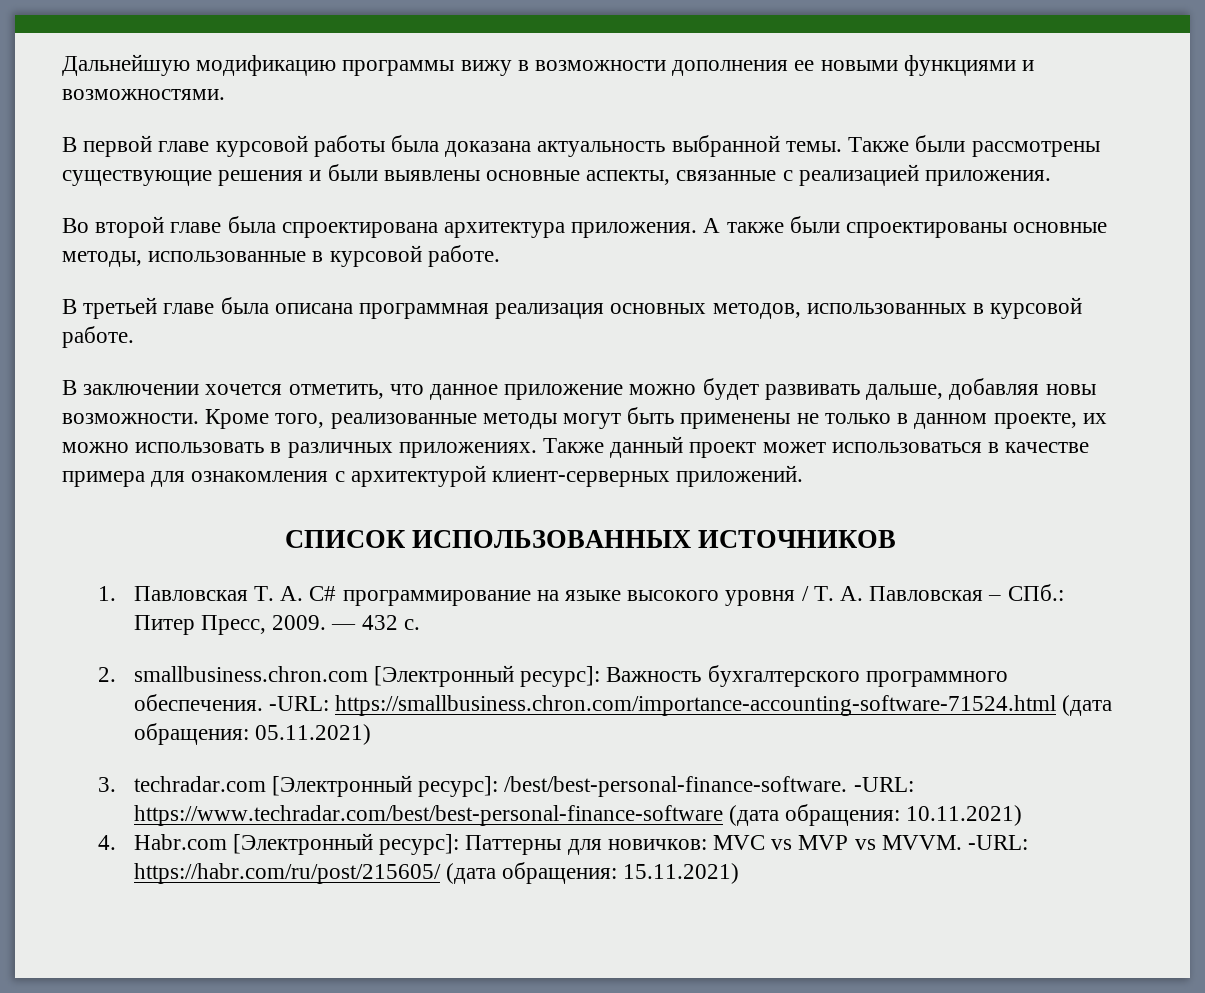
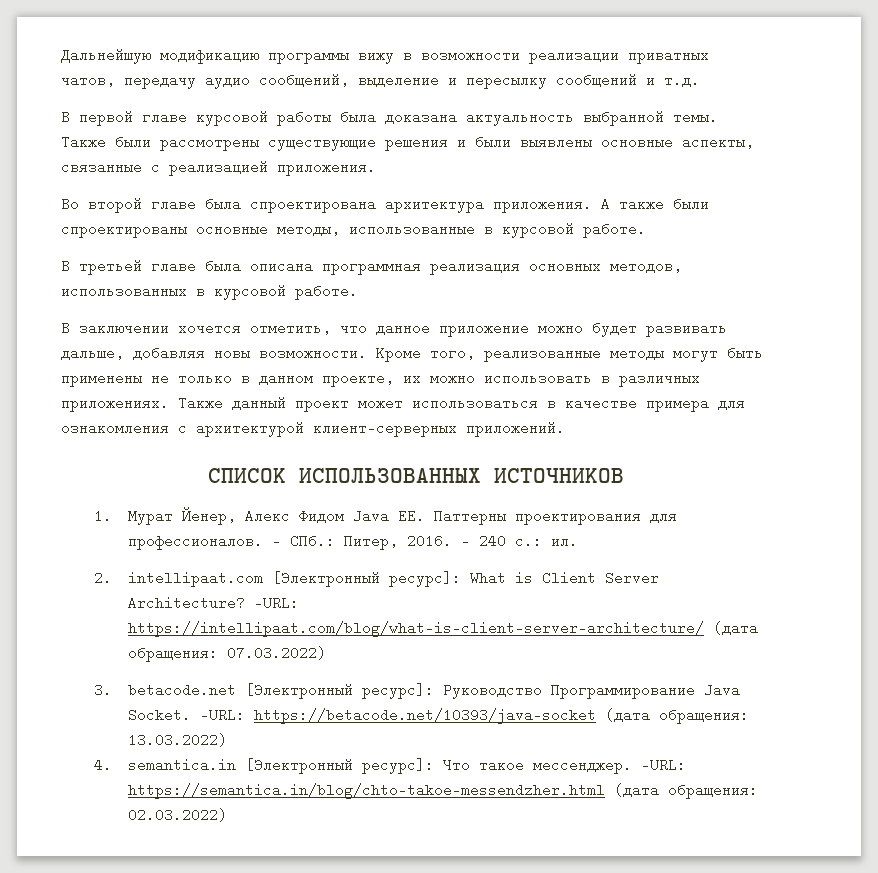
[672,55,1035,76] [62,89,225,100] дополнения ее новыми функциями и возможностями. -> [529,46,709,64] [61,71,700,89] реализации приватных чатов, передачу аудио сообщений, выделение и пересылку сообщений и т.д.
[133,584,1064,606] [133,615,420,635] Павловская Т. А. C# программирование на языке высокого уровня / Т. А. Павловская – СПб.: Питер Пресс, 2009. — 432 с. -> [127,507,677,525] [127,532,578,550] Мурат Йенер, Алекс Фидом Java ЕЕ. Паттерны проектирования для профессионалов. - СПб.: Питер, 2016. - 240 с.: ил.
[133,665,1008,687] [133,694,1113,716] [133,723,371,745] smallbusiness.chron.com [Электронный ресурс]: Важность бухгалтерского программного обеспечения. -URL: https://smallbusiness.chron.com/importance-accounting-software-71524.html (дата обращения: 05.11.2021) -> [127,569,659,587] [127,596,299,610] [127,619,758,637] [127,644,326,662] intellipaat.com [Электронный ресурс]: What is Client Server Architecture? -URL: https://intellipaat.com/blog/what-is-client-server-architecture/ (дата обращения: 07.03.2022)
[133,775,914,797] [133,804,1023,826] techradar.com [Электронный ресурс]: /best/best-personal-finance-software. -URL: https://www.techradar.com/best/best-personal-finance-software (дата обращения: 10.11.2021) -> [127,681,740,699] [127,706,749,724] [127,733,227,747] betacode.net [Электронный ресурс]: Руководство Программирование Java Socket. -URL: https://betacode.net/10393/java-socket (дата обращения: 13.03.2022)
[133,833,1029,855] [133,862,740,884] Habr.com [Электронный ресурс]: Паттерны для новичков: MVC vs MVP vs MVVM. -URL: https://habr.com/ru/post/215605/ (дата обращения: 15.11.2021) -> [127,756,686,774] [127,781,758,799] [127,808,227,822] semantica.in [Электронный ресурс]: Что такое мессенджер. -URL: https://semantica.in/blog/chto-takoe-messendzher.html (дата обращения: 02.03.2022)

